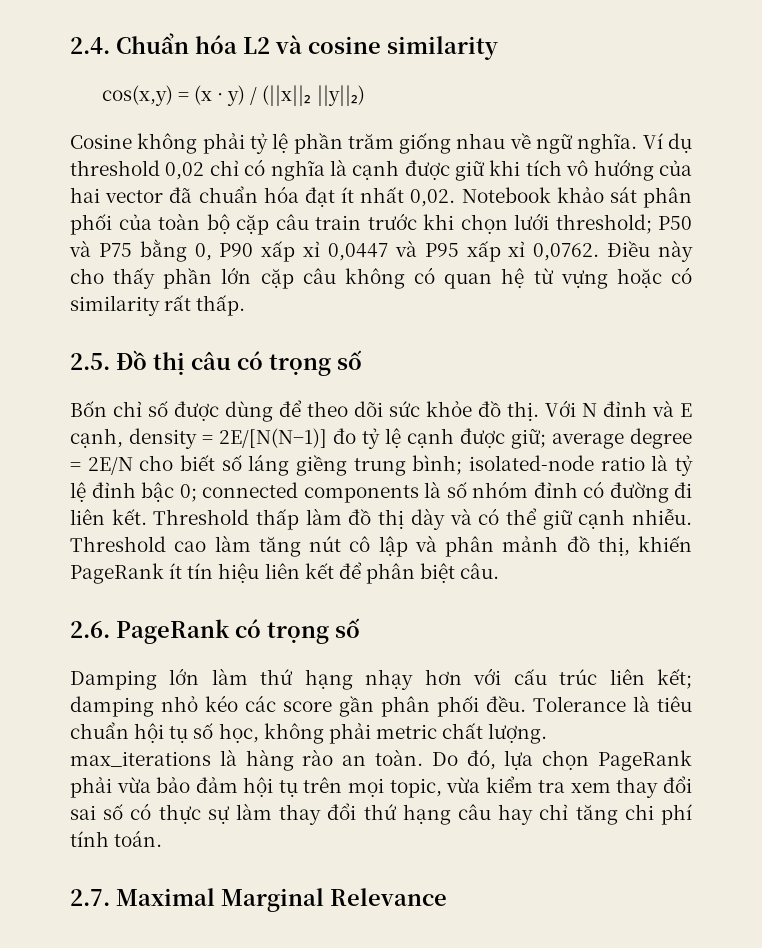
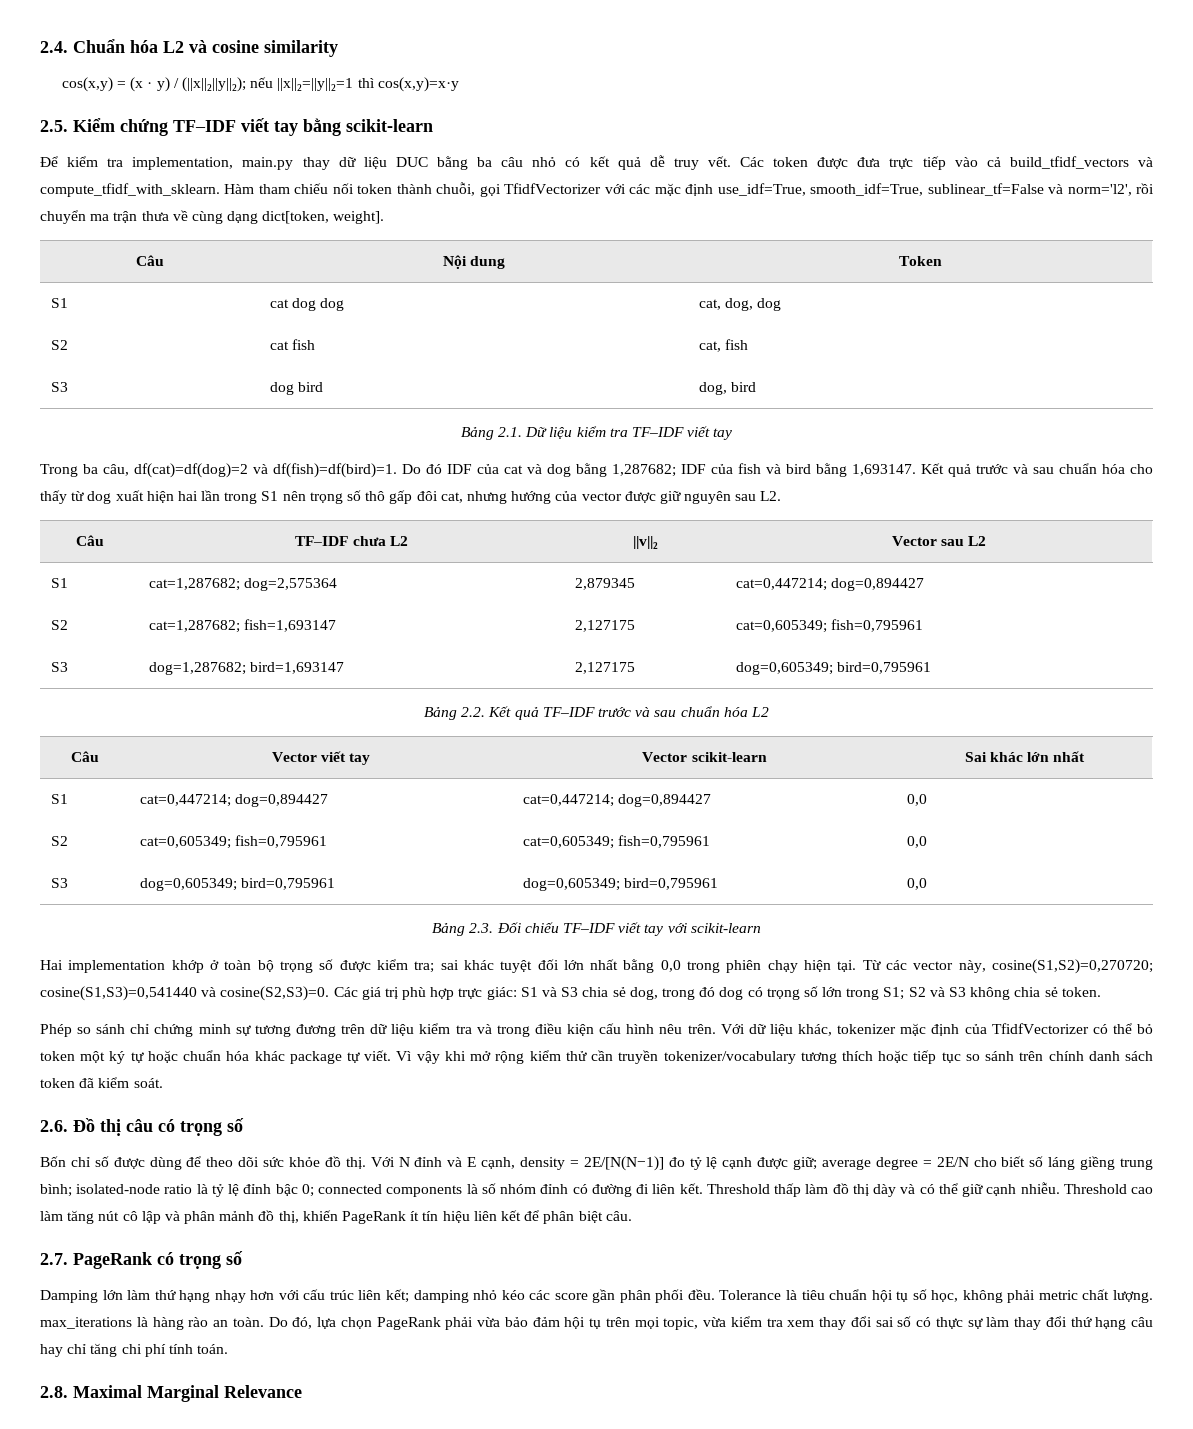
[262,85,365,106] [70,133,692,154] [70,159,692,181] [70,186,692,208] [70,213,692,235] [69,239,693,262] [70,267,692,289] [70,295,246,316] [70,353,110,370] (||x||₂ ||y||₂) // Cosine không phải tỷ lệ phần trăm giống nhau về ngữ nghĩa. Ví dụ threshold 0,02 chỉ có nghĩa là cạnh được giữ khi tích vô hướng của hai vector đã chuẩn hóa đạt ít nhất 0,02. Notebook khảo sát phân phối của toàn bộ cặp câu train trước khi chọn lưới threshold; P50 và P75 bằng 0, P90 xấp xỉ 0,0447 và P95 xấp xỉ 0,0762. Điều này cho thấy phần lớn cặp câu không có quan hệ từ vựng hoặc có similarity rất thấp. // 2.5. -> [182,77,459,92] [40,118,433,136] [40,155,1154,170] [40,182,1154,197] [40,210,385,224] [136,255,164,266] [442,255,506,269] [899,256,942,266] [50,298,68,308] [269,298,345,311] [698,298,782,311] [50,340,68,350] [269,339,316,350] [698,339,749,352] [50,382,68,392] [269,382,324,395] [698,382,757,395] [460,426,733,440] [40,463,1153,478] [40,490,782,504] [75,535,104,546] [295,536,408,546] [632,536,658,549] [891,536,987,546] [50,578,68,588] [148,578,338,591] [574,578,635,590] [735,578,925,591] [50,620,68,630] [148,619,337,633] [574,620,635,632] [735,619,924,633] [50,662,68,672] [148,662,345,675] [574,662,635,674] [735,662,932,675] [424,706,769,720] [71,751,99,762] [271,751,371,765] [642,752,767,762] [964,751,1086,762] [50,794,68,804] [139,794,329,807] [522,794,712,807] [906,794,927,806] [50,836,68,846] [139,835,328,849] [522,835,711,849] [906,836,927,848] [50,878,68,888] [139,878,336,891] [522,878,719,891] [906,878,927,890] [432,922,761,936] [40,959,1153,974] [40,986,1101,1001] [40,1023,1153,1037] [40,1050,1154,1064] [40,1077,163,1088] [40,1120,68,1132] (||x||₂||y||₂); nếu ||x||₂=||y||₂=1 thì cos(x,y)=x·y // 2.5. Kiểm chứng TF–IDF viết tay bằng scikit-learn // Để kiểm tra implementation, main.py thay dữ liệu DUC bằng ba câu nhỏ có kết quả dễ truy vết. Các token được đưa trực tiếp vào cả build_tfidf_vectors và compute_tfidf_with_sklearn. Hàm tham chiếu nối token thành chuỗi, gọi TfidfVectorizer với các mặc định use_idf=True, smooth_idf=True, sublinear_tf=False và norm='l2', rồi chuyển ma trận thưa về cùng dạng dict[token, weight]. // Câu | Nội dung | Token // S1 | cat dog dog | cat, dog, dog // S2 | cat fish | cat, fish // S3 | dog bird | dog, bird // Bảng 2.1. Dữ liệu kiểm tra TF–IDF viết tay // Trong ba câu, df(cat)=df(dog)=2 và df(fish)=df(bird)=1. Do đó IDF của cat và dog bằng 1,287682; IDF của fish và bird bằng 1,693147. Kết quả trước và sau chuẩn hóa cho thấy từ dog xuất hiện hai lần trong S1 nên trọng số thô gấp đôi cat, nhưng hướng của vector được giữ nguyên sau L2. // Câu | TF–IDF chưa L2 | ||v||₂ | Vector sau L2 // S1 | cat=1,287682; dog=2,575364 | 2,879345 | cat=0,447214; dog=0,894427 // S2 | cat=1,287682; fish=1,693147 | 2,127175 | cat=0,605349; fish=0,795961 // S3 | dog=1,287682; bird=1,693147 | 2,127175 | dog=0,605349; bird=0,795961 // Bảng 2.2. Kết quả TF–IDF trước và sau chuẩn hóa L2 // Câu | Vector viết tay | Vector scikit-learn | Sai khác lớn nhất // S1 | cat=0,447214; dog=0,894427 | cat=0,447214; dog=0,894427 | 0,0 // S2 | cat=0,605349; fish=0,795961 | cat=0,605349; fish=0,795961 | 0,0 // S3 | dog=0,605349; bird=0,795961 | dog=0,605349; bird=0,795961 | 0,0 // Bảng 2.3. Đối chiếu TF–IDF viết tay với scikit-learn // Hai implementation khớp ở toàn bộ trọng số được kiểm tra; sai khác tuyệt đối lớn nhất bằng 0,0 trong phiên chạy hiện tại. Từ các vector này, cosine(S1,S2)=0,270720; cosine(S1,S3)=0,541440 và cosine(S2,S3)=0. Các giá trị phù hợp trực giác: S1 và S3 chia sẻ dog, trong đó dog có trọng số lớn trong S1; S2 và S3 không chia sẻ token. // Phép so sánh chỉ chứng minh sự tương đương trên dữ liệu kiểm tra và trong điều kiện cấu hình nêu trên. Với dữ liệu khác, tokenizer mặc định của TfidfVectorizer có thể bỏ token một ký tự hoặc chuẩn hóa khác package tự viết. Vì vậy khi mở rộng kiểm thử cần truyền tokenizer/vocabulary tương thích hoặc tiếp tục so sánh trên chính danh sách token đã kiểm soát. // 2.6.
[70,621,110,638] 2.6. -> [40,1253,68,1265] 2.7.
[70,889,110,906] 2.7. -> [40,1386,68,1398] 2.8.

